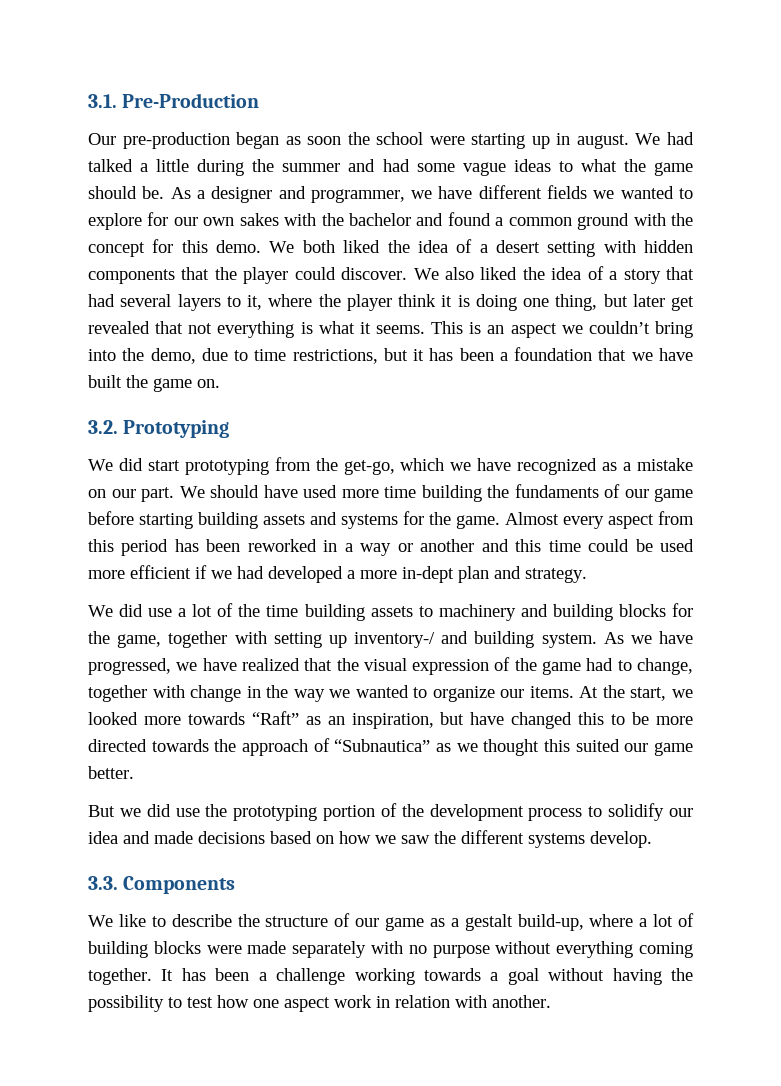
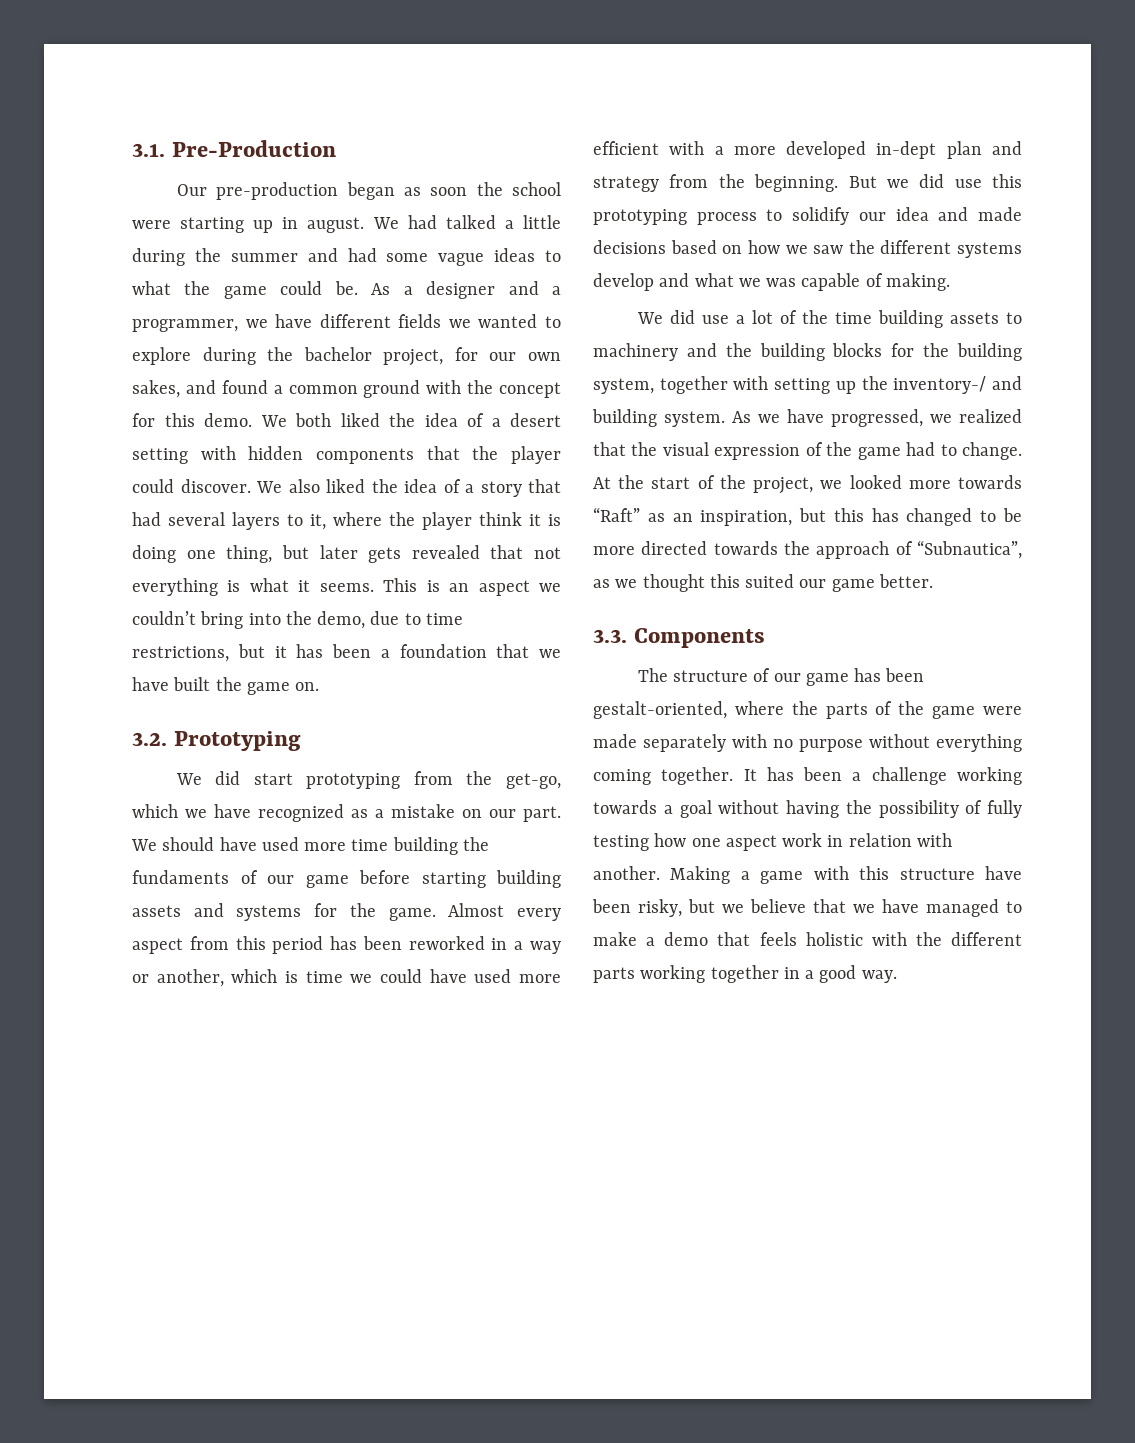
[88,186,137,199] should -> [280,281,323,295] could
(306, 192) none -> [552,286,562,295] a
[147,212,411,226] for our own sakes with the bachelor -> [202,347,561,366] [132,380,180,398] during the bachelor project, for our own sakes,
[671,296,694,311] get -> [368,547,402,563] gets
[420,539,694,552] [88,565,343,583] another and this time could be used more efficient if we had developed -> [156,969,561,987] [593,141,705,155] another, which is time we could have used more efficient with
(397, 574) none -> [786,141,867,159] developed
[525,568,587,583] [88,603,693,621] [88,631,693,648] [88,657,693,675] [88,685,694,702] [88,711,693,729] [88,738,693,756] [88,766,134,779] [88,803,524,821] strategy. // We did use a lot of the time building assets to machinery and building blocks for the game, together with setting up inventory-/ and building system. As we have progressed, we have realized that the visual expression of the game had to change, together with change in the way we wanted to organize our items. At the start, we looked more towards “Raft” as an inspiration, but have changed this to be more directed towards the approach of “Subnautica” as we thought this suited our game better. // But we did use the prototyping portion of the development -> [593,174,1022,192] [593,209,687,225] strategy from the beginning. But we did use this prototyping
[590,831,652,848] [88,876,236,894] [88,913,694,931] [88,941,201,958] develop. // 3.3. Components // We like to describe the structure of our game as a gestalt build-up, where a lot of building blocks -> [593,273,950,291] [636,310,1023,328] [593,343,1022,361] [593,376,1022,394] [592,409,1022,427] [593,442,1022,460] [593,475,1022,494] [593,507,1022,526] [593,540,1022,559] [593,574,933,592] [593,628,766,648] [637,668,925,686] [593,701,976,719] develop and what we was capable of making. // We did use a lot of the time building assets to machinery and the building blocks for the building system, together with setting up the inventory-/ and building system. As we have progressed, we realized that the visual expression of the game had to change. At the start of the project, we looked more towards “Raft” as an inspiration, but this has changed to be more directed towards the approach of “Subnautica”, as we thought this suited our game better. // 3.3. Components // The structure of our game has been gestalt-oriented, where the parts of the game
[168,997,213,1008] to test -> [965,800,1022,818] [593,835,649,851] of fully testing
(551, 1001) none -> [670,866,1022,884] [592,899,1022,917] [593,932,1022,946] [593,965,897,983] Making a game with this structure have been risky, but we believe that we have managed to make a demo that feels holistic with the different parts working together in a good way.

